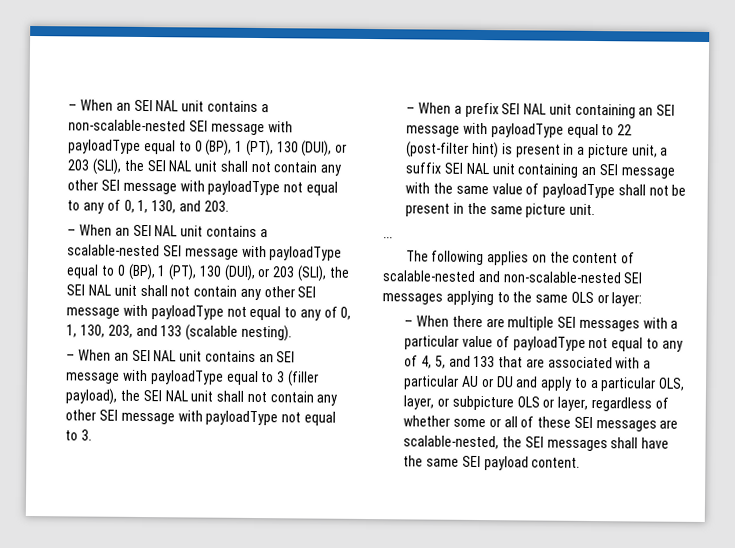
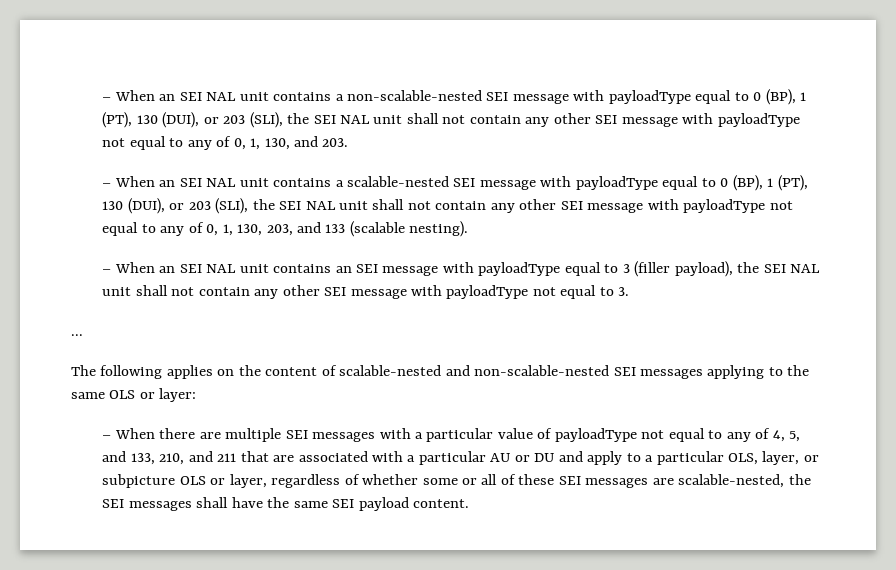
[406,102,676,119] [406,122,633,139] [406,141,669,159] [405,162,675,179] [405,182,687,199] [405,202,596,218] // – When a prefix SEI NAL unit containing an SEI message with payloadType equal to 22 (post-filter hint) is present in a picture unit, a suffix SEI NAL unit containing an SEI message with the same value of payloadType shall not be present in the same picture unit. -> (630, 291) none
[473,355,496,368] 133 -> [130,451,237,465] 133, 210, and 211

